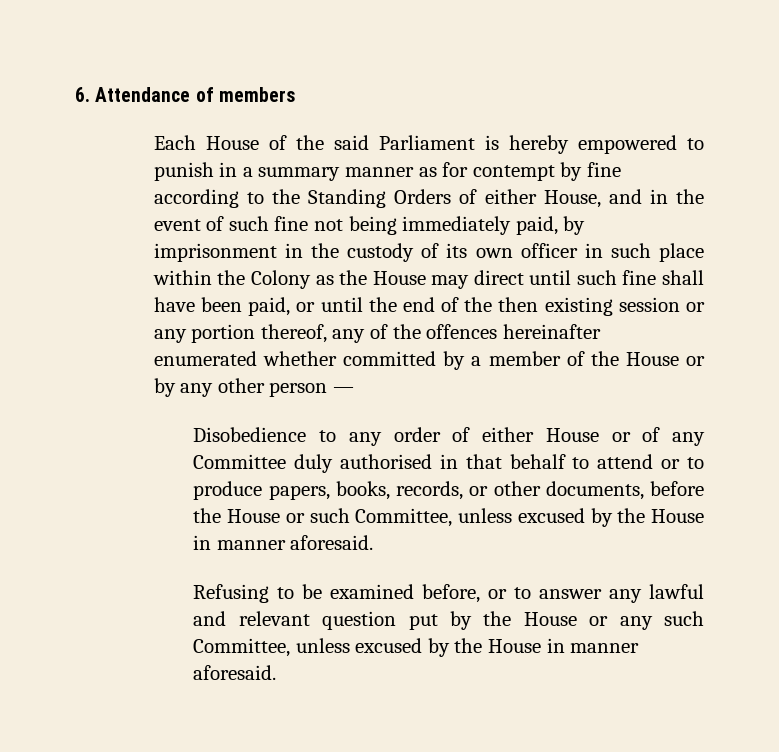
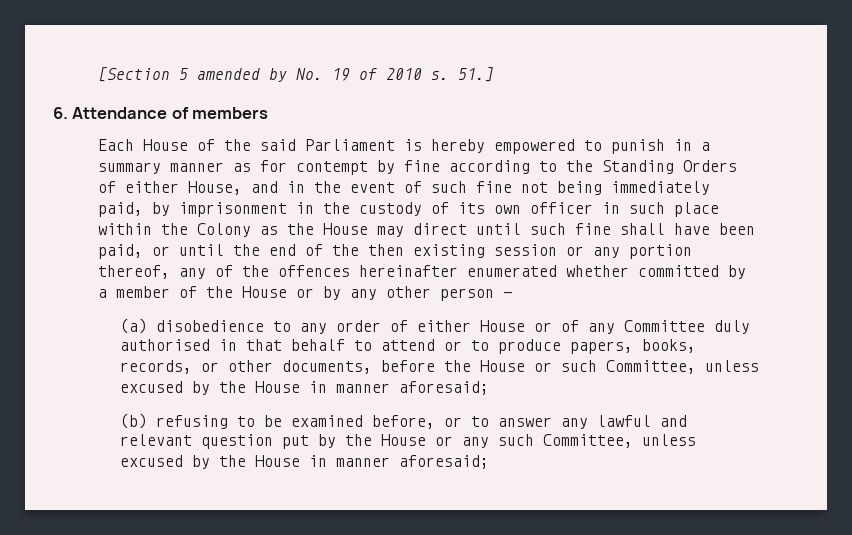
(75, 94) none -> [97,67,494,82] [Section 5 amended by No. 19 of 2010 s. 51.] //
[193,427,307,442] Disobedience -> [120,318,265,334] (a) disobedience
[290,535,374,550] [193,584,270,603] aforesaid. // Refusing -> [399,381,490,395] [120,413,229,429] aforesaid; // (b) refusing
[193,665,277,680] aforesaid. -> [399,455,490,469] aforesaid;

